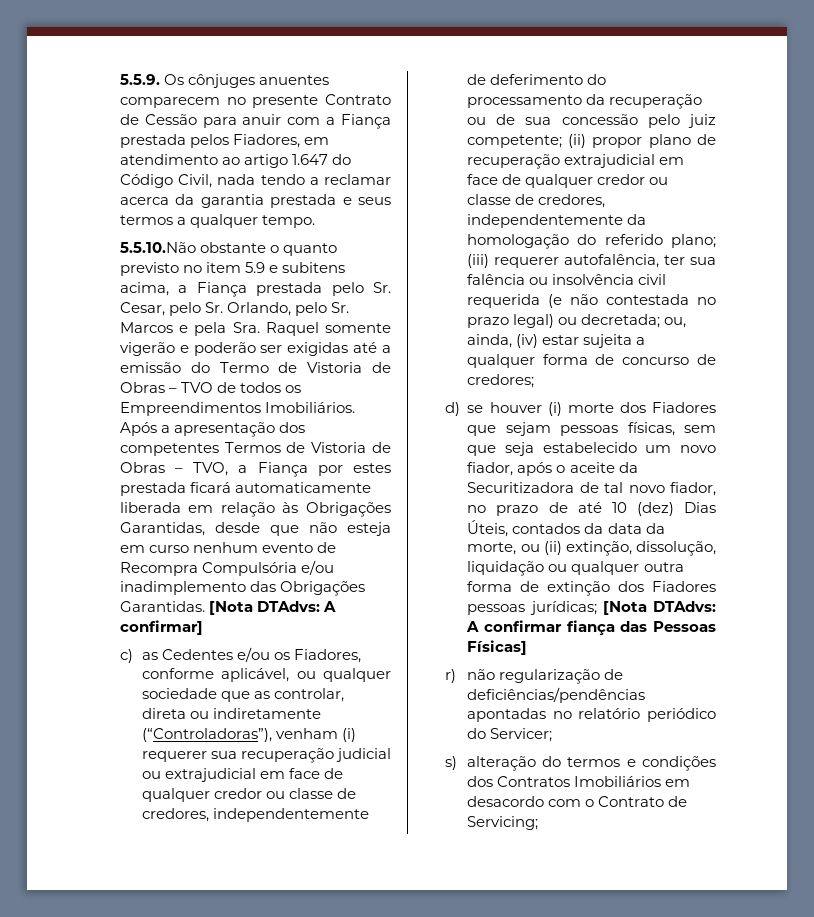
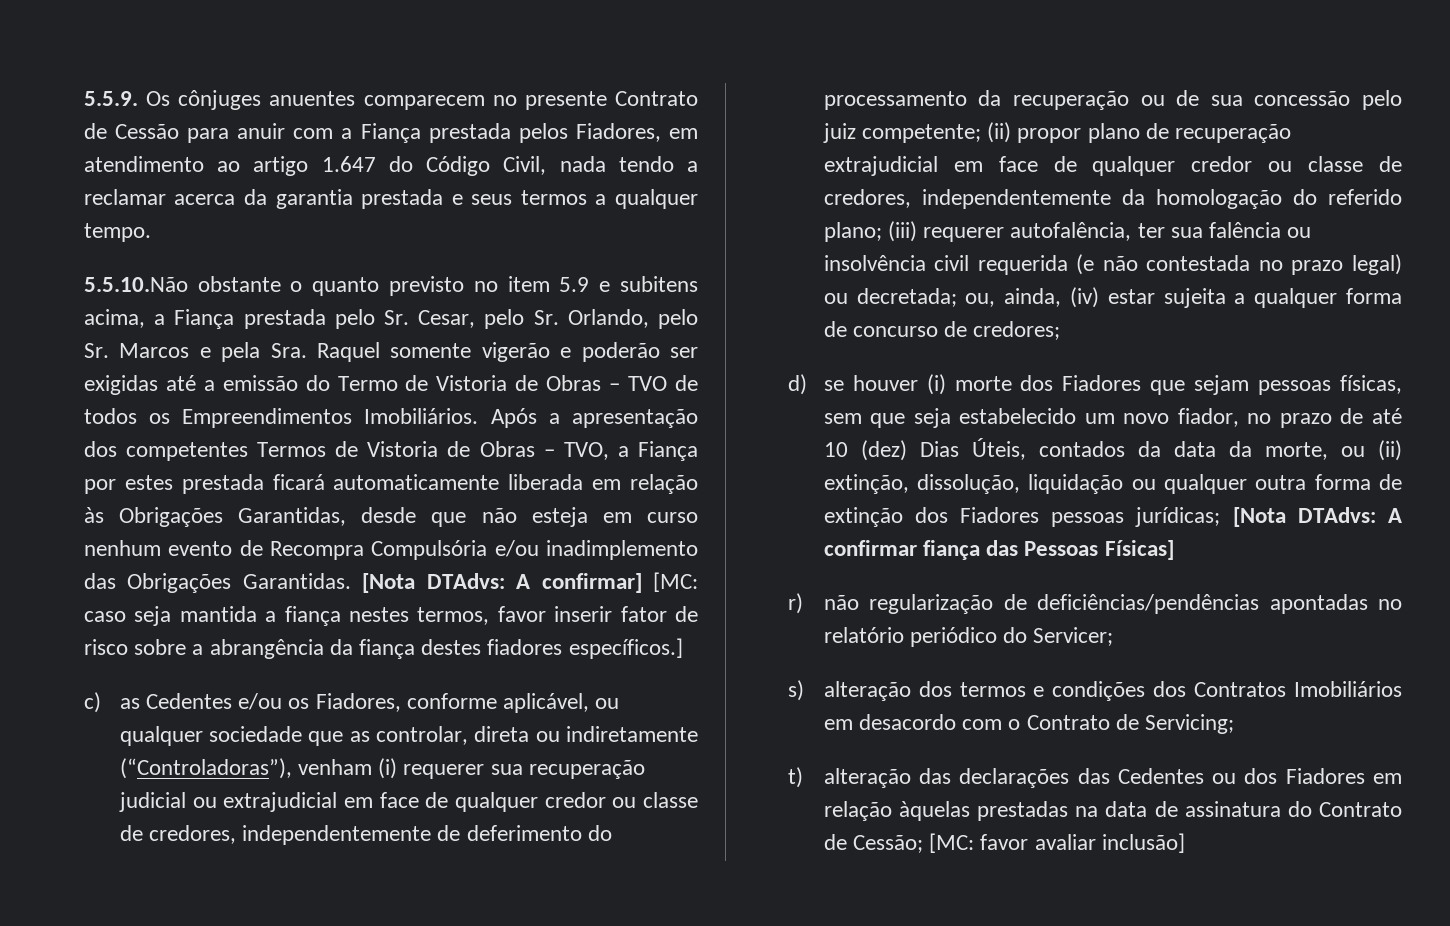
(203, 627) none -> [653,572,698,592] [83,606,698,626] [83,638,683,659] [MC: caso seja mantida a fiança nestes termos, favor inserir fator de risco sobre a abrangência da fiança destes fiadores específicos.]
[517,462,638,476] [467,482,716,496] após o aceite da Securitizadora de tal novo fiador, -> (1239, 417) none
[542,756,562,767] do -> [918,681,952,697] dos
(538, 823) none -> [787,767,1402,788] [823,801,1402,821] [823,833,1185,853] // t) alteração das declarações das Cedentes ou dos Fiadores em relação àquelas prestadas na data de assinatura do Contrato de Cessão; [MC: favor avaliar inclusão]

